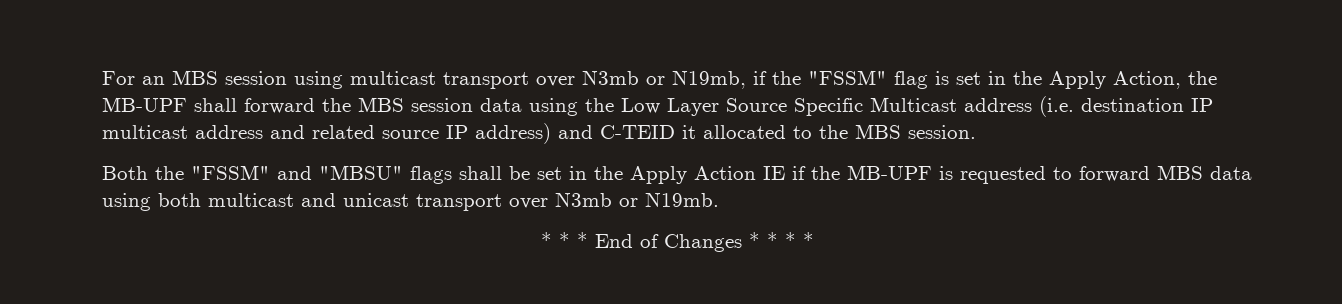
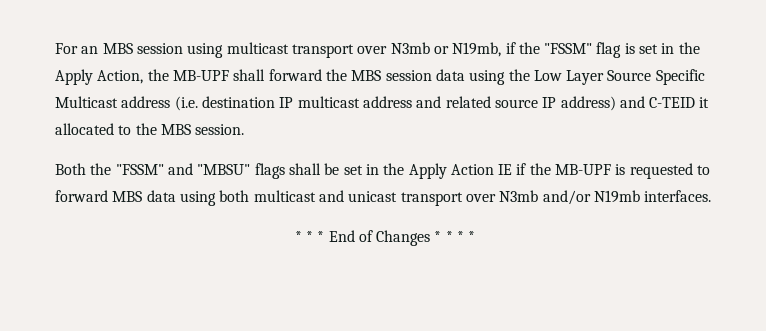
[619,192,719,207] or N19mb. -> [542,190,712,205] and/or N19mb interfaces.

